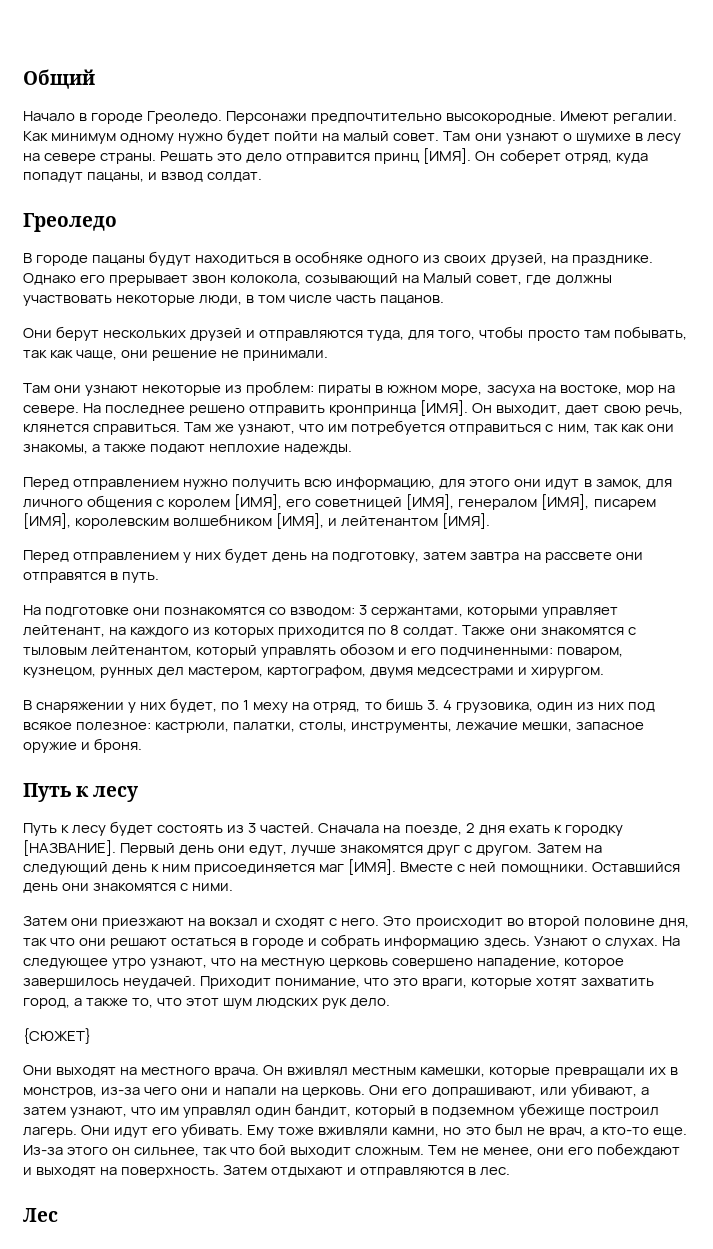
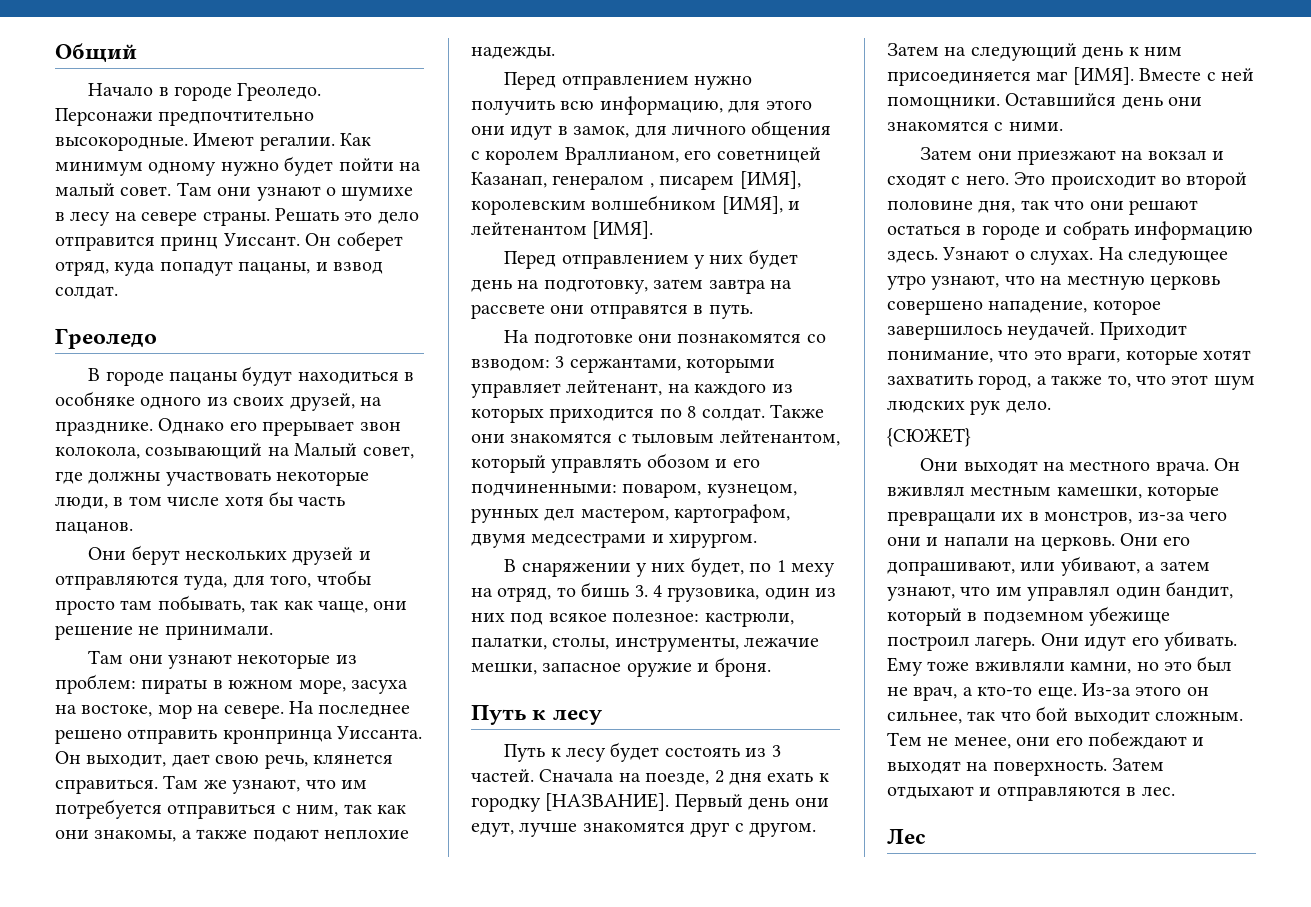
[423,148,472,164] [ИМЯ]. -> [222,233,300,247] Уиссант.
(333, 299) none -> [224,491,293,506] хотя бы
[420,400,469,416] [ИМЯ]. -> [336,726,423,740] Уиссанта.
[234,494,283,510] [ИМЯ], -> [564,147,679,165] Враллианом,
[406,494,590,510] [ИМЯ], генералом [ИМЯ], -> [471,172,654,190] Казанап, генералом ,

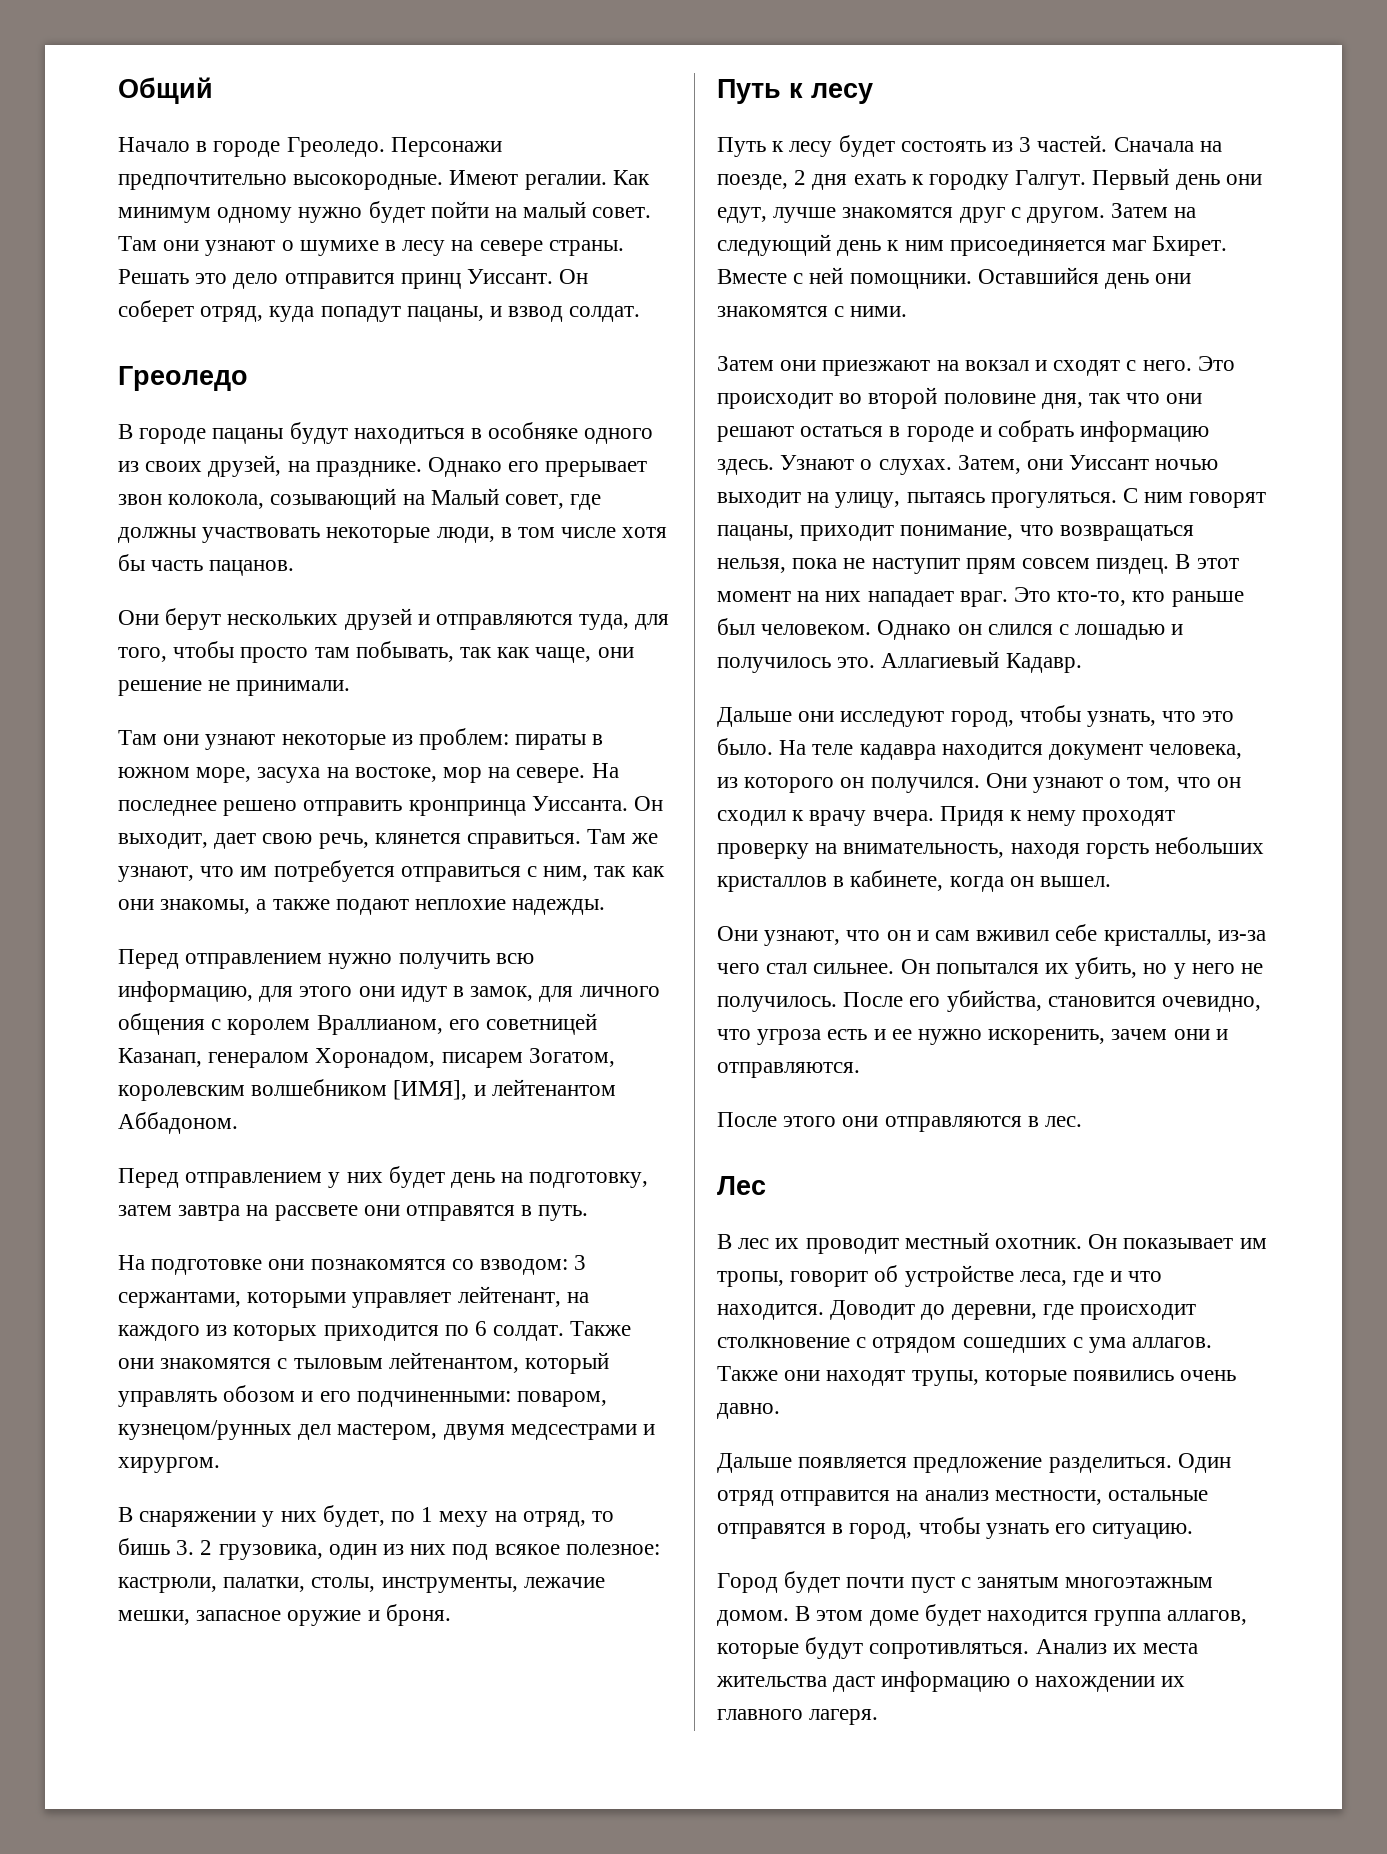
[649,171,801,190] , писарем [ИМЯ], -> [315,1048,615,1068] Хоронадом, писарем Зогатом,
[592,221,654,239] [ИМЯ]. -> [118,1112,238,1134] Аббадоном.
[687,406,697,418] 8 -> [475,1321,488,1336] 6
[706,484,797,498] [471,508,539,523] кузнецом, рунных -> [118,1420,292,1440] кузнецом/рунных
[674,504,791,523] картографом, -> (438, 1432) none
[653,585,662,597] 4 -> [200,1540,213,1555] 2
[545,793,670,811] [НАЗВАНИЕ]. -> [1015,170,1087,190] Галгут.
[1072,67,1134,85] [ИМЯ]. -> [1152,236,1228,256] Бхирет.
[1098,247,1228,265] [887,275,1220,290] [887,300,1161,315] [887,322,1187,340] [887,350,1251,365] [887,375,1255,390] [887,400,1051,415] [887,428,971,447] [920,458,1241,476] [887,486,1220,501] [887,511,1227,526] [887,533,1191,551] [887,556,1210,576] [887,581,1233,601] [887,606,1171,626] [887,631,1237,651] [887,656,1233,676] [887,683,1209,701] [887,706,1243,724] [887,731,1205,749] [887,758,1165,776] [887,786,1175,801] [887,828,926,844] На следующее утро узнают, что на местную церковь совершено нападение, которое завершилось неудачей. Приходит понимание, что это враги, которые хотят захватить город, а также то, что этот шум людских рук дело. // {СЮЖЕТ} // Они выходят на местного врача. Он вживлял местным камешки, которые превращали их в монстров, из-за чего они и напали на церковь. Они его допрашивают, или убивают, а затем узнают, что им управлял один бандит, который в подземном убежище построил лагерь. Они идут его убивать. Ему тоже вживляли камни, но это был не врач, а кто-то еще. Из-за этого он сильнее, так что бой выходит сложным. Тем не менее, они его побеждают и выходят на поверхность. Затем отдыхают и отправляются в лес. // Лес -> [957,455,1219,474] [717,488,1267,508] [717,525,1194,541] [717,554,1239,574] [717,587,1244,607] [717,618,1184,640] [717,651,1082,673] [717,705,1235,727] [717,738,1243,760] [717,773,1241,793] [717,806,1176,826] [717,837,1265,859] [717,870,1112,892] [717,924,1266,946] [717,957,1264,979] [717,990,1262,1012] [717,1029,1228,1045] [717,1062,860,1078] [717,1112,1083,1132] [717,1176,766,1195] [717,1232,1267,1254] [717,1265,1163,1287] [717,1300,1197,1320] [717,1337,1213,1353] [717,1366,1237,1386] [717,1403,780,1419] [717,1453,1231,1473] [717,1490,1209,1506] [717,1517,1194,1539] [717,1571,1214,1593] [717,1604,1248,1626] [717,1637,1199,1659] [716,1671,1186,1692] [717,1709,879,1725] Затем, они Уиссант ночью выходит на улицу, пытаясь прогуляться. С ним говорят пацаны, приходит понимание, что возвращаться нельзя, пока не наступит прям совсем пиздец. В этот момент на них нападает враг. Это кто-то, кто раньше был человеком. Однако он слился с лошадью и получилось это. Аллагиевый Кадавр. // Дальше они исследуют город, чтобы узнать, что это было. На теле кадавра находится документ человека, из которого он получился. Они узнают о том, что он сходил к врачу вчера. Придя к нему проходят проверку на внимательность, находя горсть небольших кристаллов в кабинете, когда он вышел. // Они узнают, что он и сам вживил себе кристаллы, из-за чего стал сильнее. Он попытался их убить, но у него не получилось. После его убийства, становится очевидно, что угроза есть и ее нужно искоренить, зачем они и отправляются. // После этого они отправляются в лес. // Лес // В лес их проводит местный охотник. Он показывает им тропы, говорит об устройстве леса, где и что находится. Доводит до деревни, где происходит столкновение с отрядом сошедших с ума аллагов. Также они находят трупы, которые появились очень давно. // Дальше появляется предложение разделиться. Один отряд отправится на анализ местности, остальные отправятся в город, чтобы узнать его ситуацию. // Город будет почти пуст с занятым многоэтажным домом. В этом доме будет находится группа аллагов, которые будут сопротивляться. Анализ их места жительства даст информацию о нахождении их главного лагеря.

